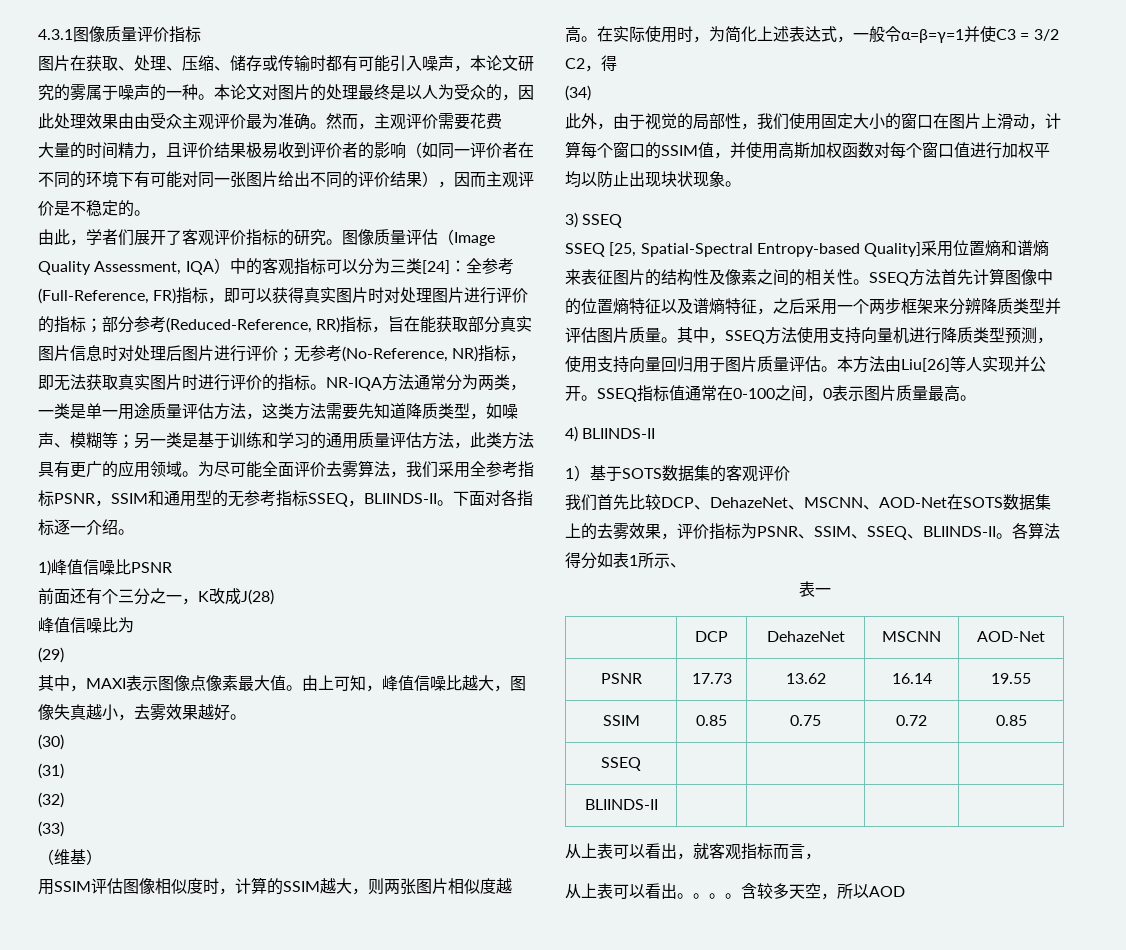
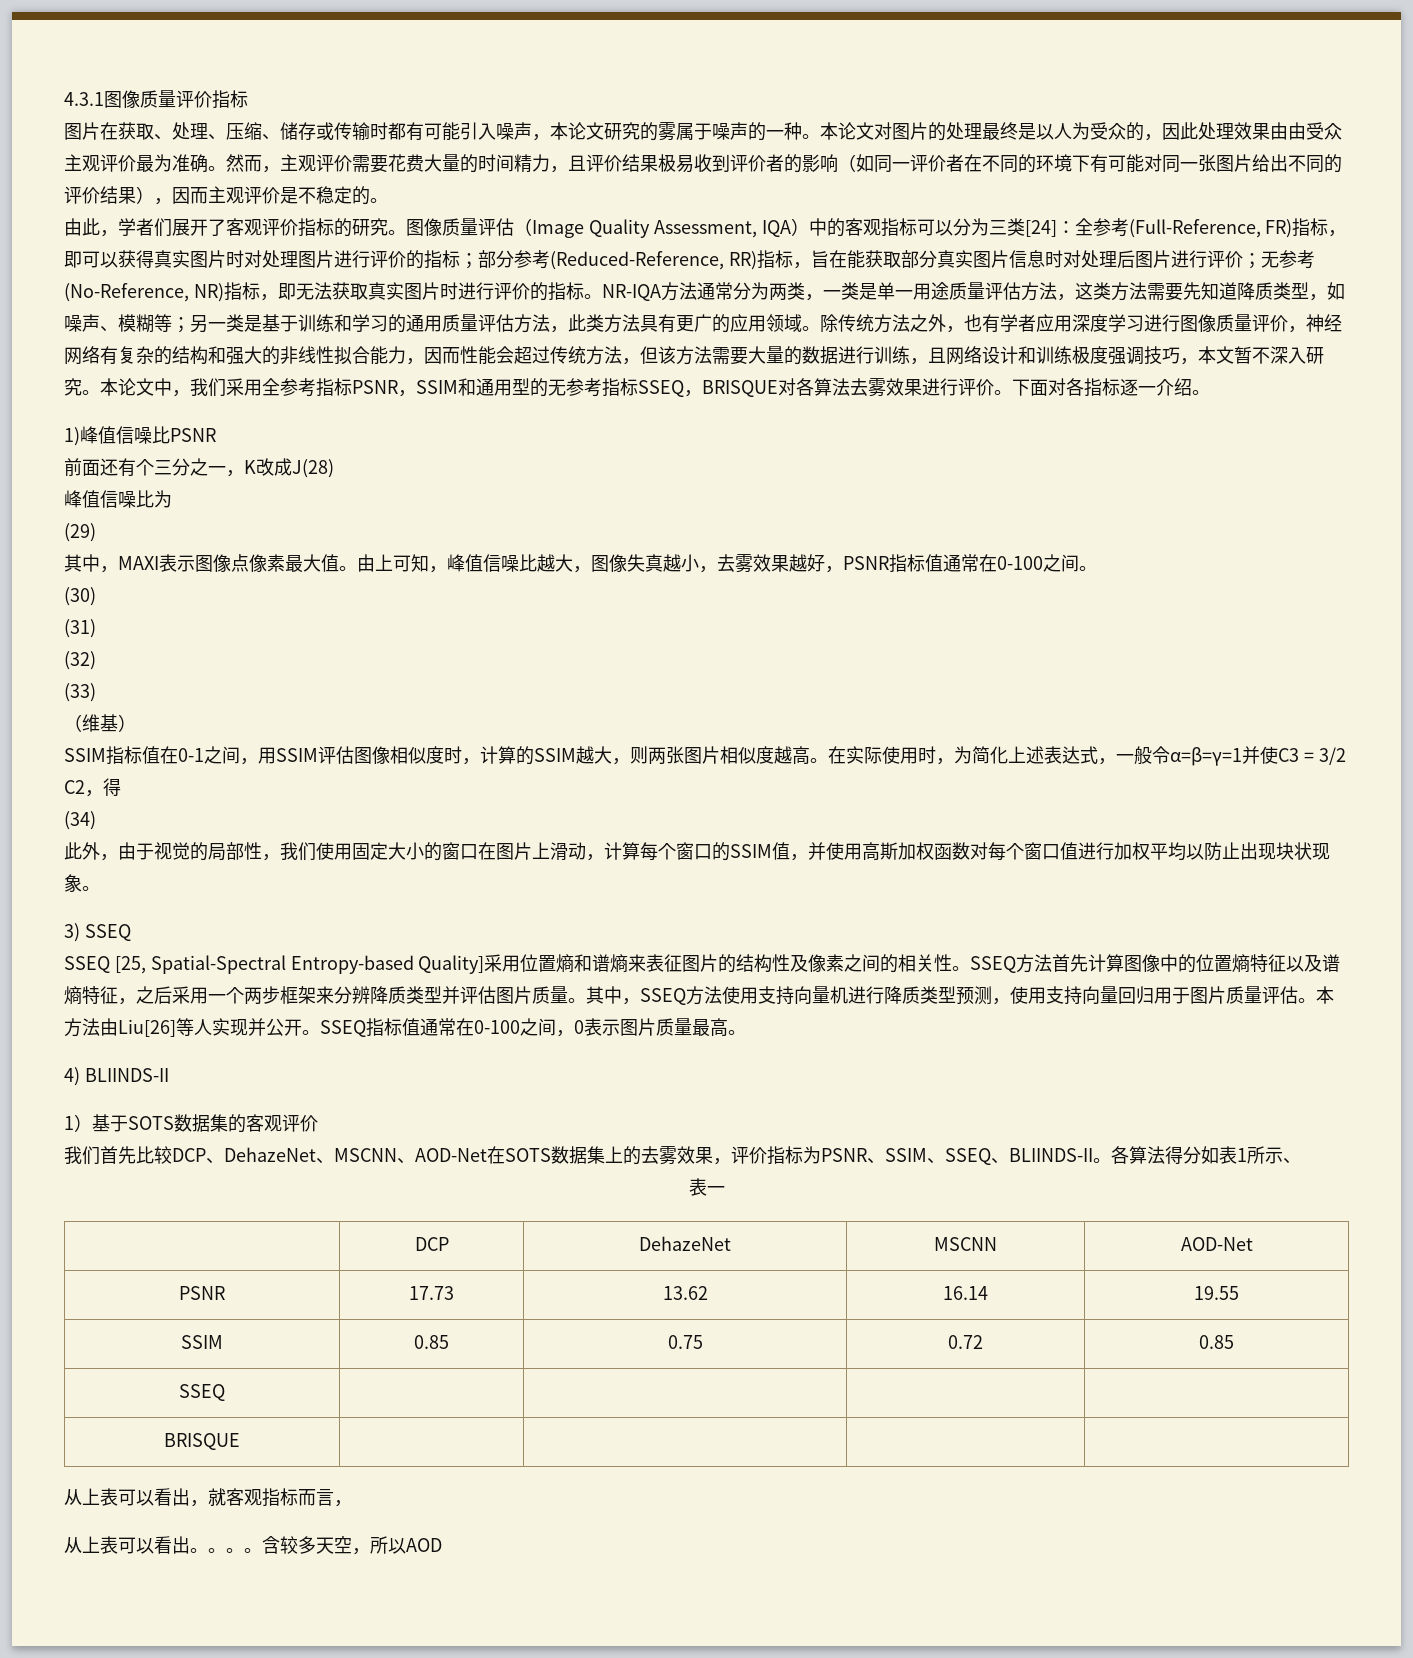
(502, 121) // -> (424, 163) none
[198,460,390,478] 为尽可能全面评价去雾算法 -> [820,314,1342,333] [64,346,1324,365] [64,378,172,396] 除传统方法之外，也有学者应用深度学习进行图像质量评价，神经网络有复杂的结构和强大的非线性拟合能力，因而性能会超过传统方法，但该方法需要大量的数据进行训练，且网络设计和训练极度强调技巧，本文暂不深入研究。本论文中
[364,493,437,504] BLIINDS-II -> [702,378,994,397] BRISQUE对各算法去雾效果进行评价
(230, 712) none -> [825,554,1079,573] ，PSNR指标值通常在0-100之间
(102, 857) none -> [64,746,258,765] SSIM指标值在0-1之间，
[584,799,658,810] BLIINDS-II -> [164,1433,240,1450] BRISQUE

